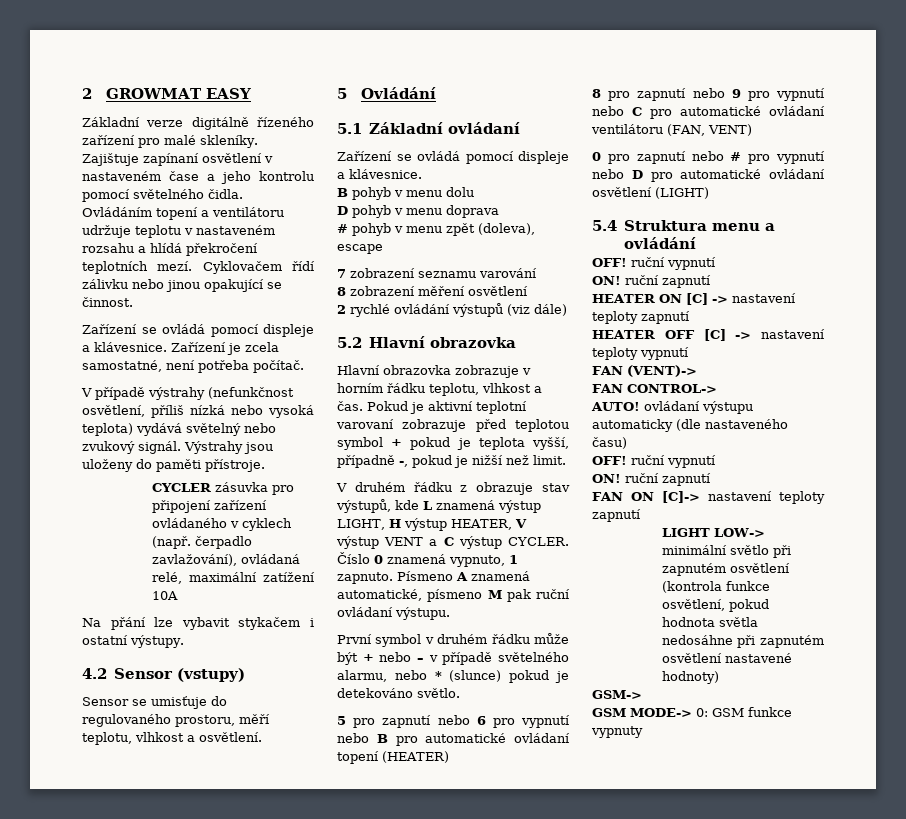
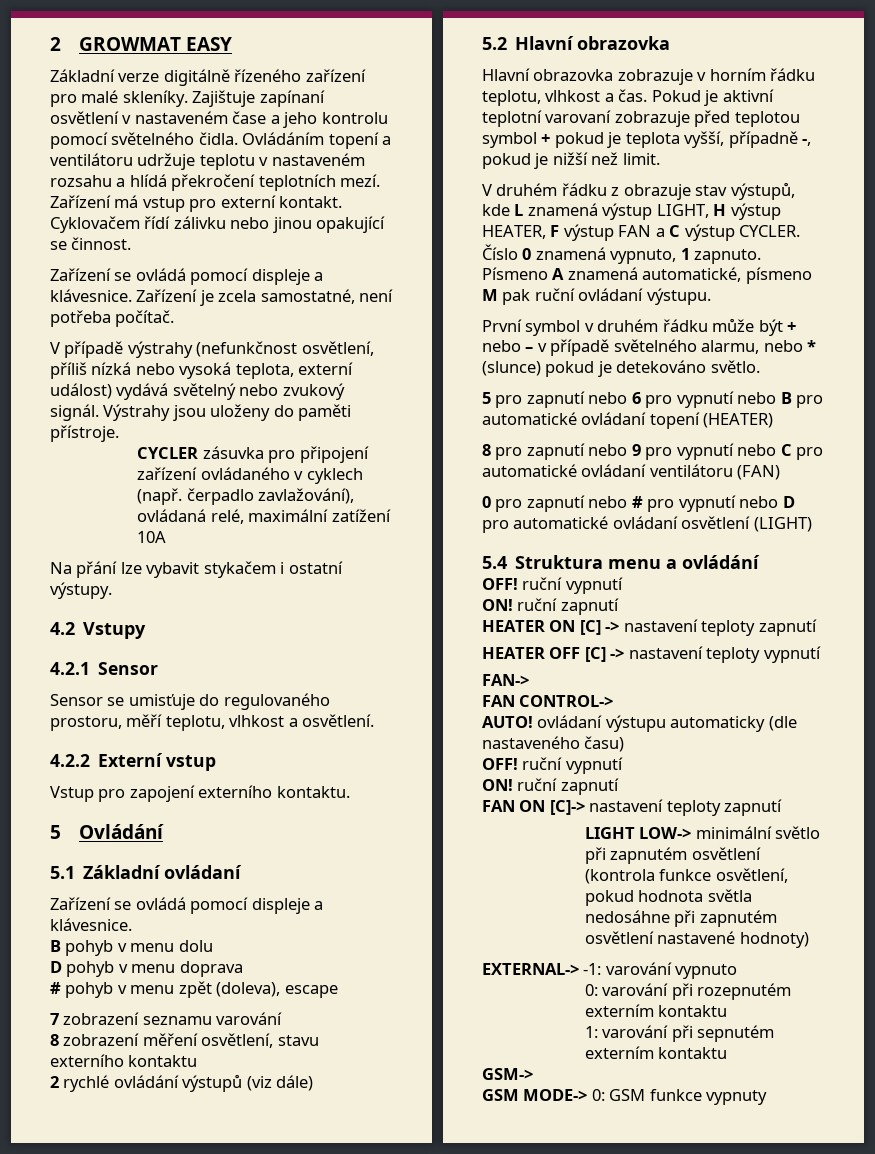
(193, 266) none -> [50,195,343,212] Zařízení má vstup pro externí kontakt.
[82,423,133,436] teplota) -> [235,362,354,379] [50,383,112,399] teplota, externí událost)
[113,668,245,682] Sensor (vstupy) -> [83,622,147,639] [50,662,159,675] Vstupy // 4.2.1 Sensor
(262, 737) none -> [50,753,217,771] [50,785,350,802] // 4.2.2 Externí vstup // Vstup pro zapojení externího kontaktu.
[468,286,528,296] osvětlení -> [201,1033,319,1048] [50,1054,198,1067] osvětlení, stavu externího kontaktu
[514,519,527,528] [336,536,424,549] V výstup VENT -> [550,224,652,241] F výstup FAN
[667,124,752,136] (FAN, VENT) -> [737,465,781,480] (FAN)
[592,365,697,377] FAN (VENT)-> -> [482,674,529,686] FAN->
(719, 677) none -> [482,962,738,979] [584,983,792,1000] [584,1004,728,1017] [584,1025,775,1042] [584,1046,728,1059] // EXTERNAL-> -1: varování vypnuto // 0: varování při rozepnutém externím kontaktu // 1: varování při sepnutém externím kontaktu

